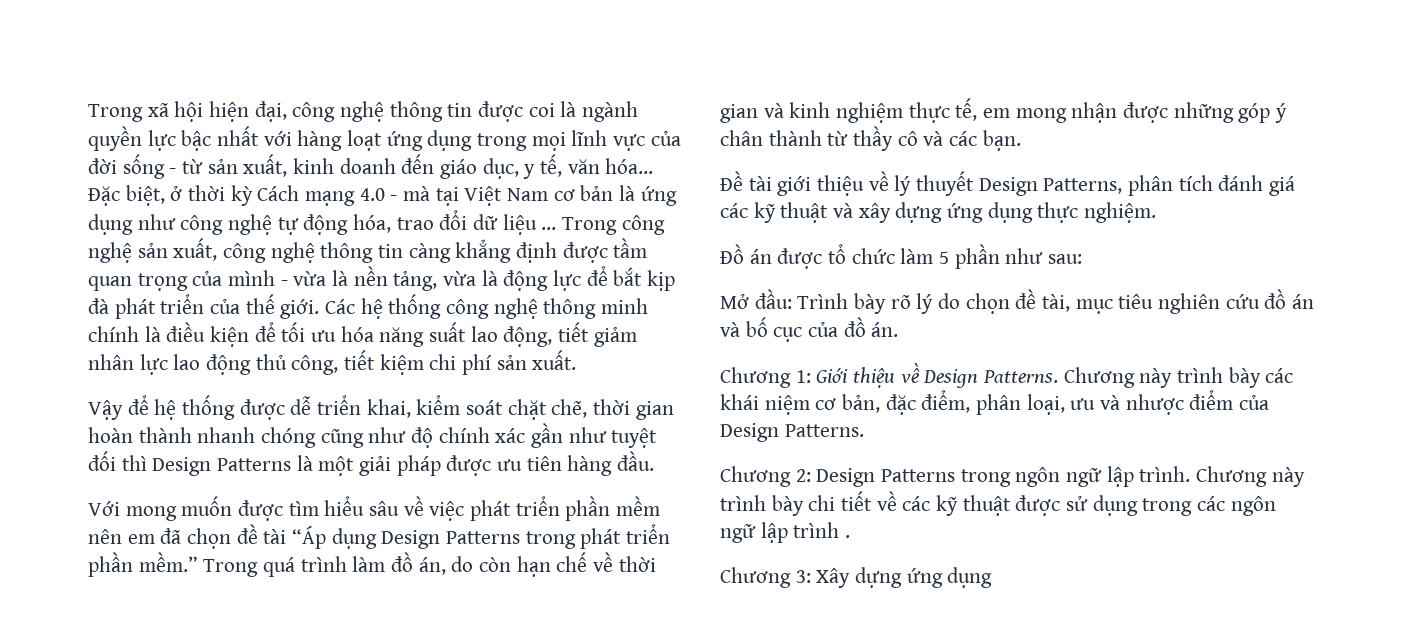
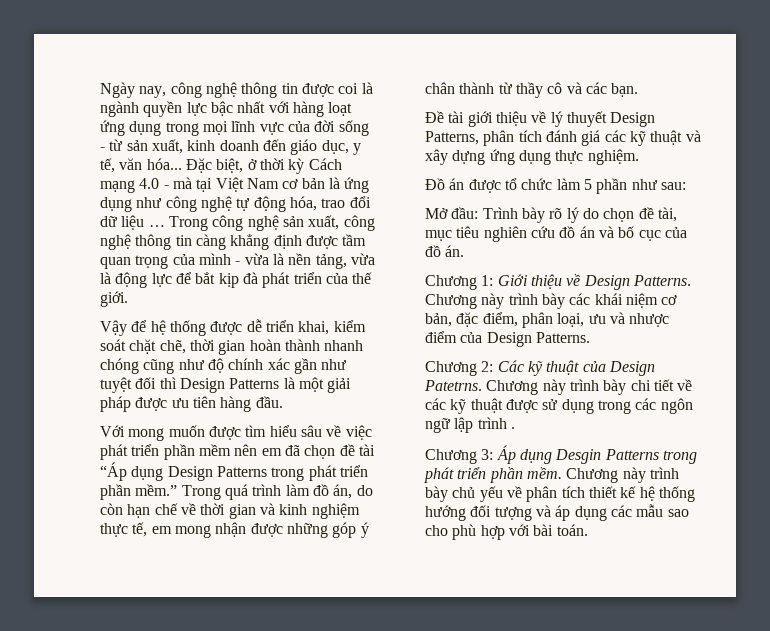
[88,101,287,122] Trong xã hội hiện đại, -> [100,82,167,98] Ngày nay,
[325,294,649,319] [88,322,637,347] [88,350,577,375] Các hệ thống công nghệ thông minh chính là điều kiện để tối ưu hóa năng suất lao động, tiết giảm nhân lực lao động thủ công, tiết kiệm chi phí sản xuất. -> (128, 299) none
[816,466,1191,487] Design Patterns trong ngôn ngữ lập trình. -> [497,360,655,376] [424,380,482,391] Các kỹ thuật của Design Patetrns.
[816,567,993,588] Xây dựng ứng dụng -> [496,445,697,464] [424,467,679,483] [425,486,695,502] [425,504,689,521] [425,524,588,540] Áp dụng Desgin Patterns trong phát triển phần mềm. Chương này trình bày chủ yếu về phân tích thiết kế hệ thống hướng đối tượng và áp dụng các mẫu sao cho phù hợp với bài toán.

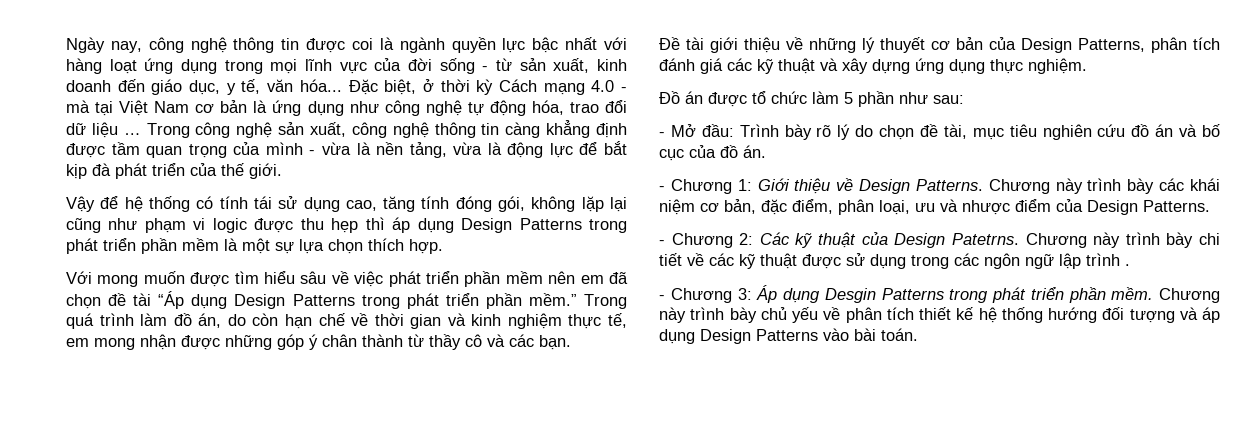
[210,319,366,335] [100,339,364,355] [100,358,348,374] [100,377,352,393] [100,396,283,412] được dễ triển khai, kiểm soát chặt chẽ, thời gian hoàn thành nhanh chóng cũng như độ chính xác gần như tuyệt đối thì Design Patterns là một giải pháp được ưu tiên hàng đầu. -> [196,196,627,212] [66,217,627,233] [66,238,443,254] có tính tái sử dụng cao, tăng tính đóng gói, không lặp lại cũng như phạm vi logic được thu hẹp thì áp dụng Design Patterns trong phát triển phần mềm là một sự lựa chọn thích hợp.
(547, 117) none -> [809,38,856,53] những
(607, 119) none -> [931,37,1016,50] cơ bản của
(686, 186) none -> [659,132,665,137] -
(465, 251) none -> [659,186,665,191] -
(590, 337) none -> [659,240,665,245] -
(515, 428) none -> [659,295,665,300] -
[610,504,689,517] [425,524,530,540] các mẫu sao cho phù hợp với -> [700,328,849,344] Design Patterns vào

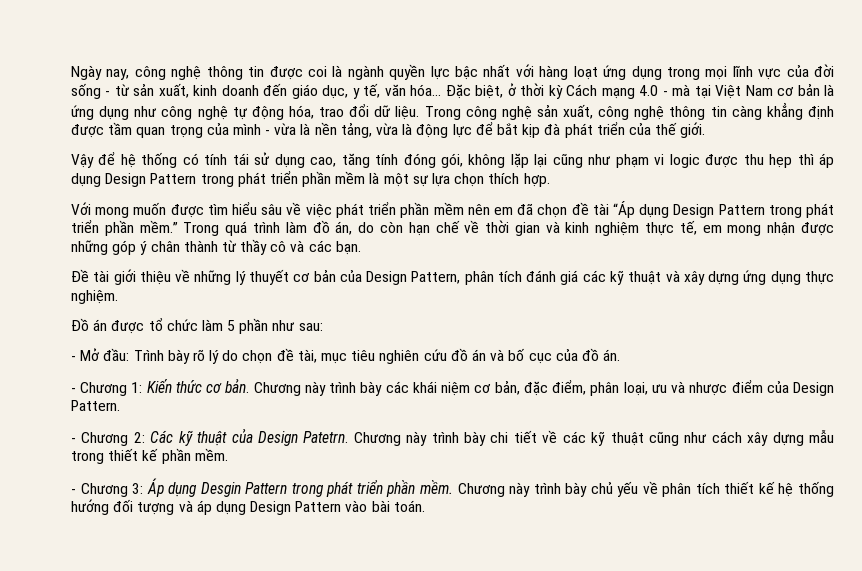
[91,122,141,138] liệu … -> [395,106,420,120] liệu.
[519,218,582,230] Patterns -> [150,173,197,184] Pattern
[292,294,355,306] Patterns -> [718,204,765,215] Pattern
[1078,38,1145,52] Patterns, -> [411,271,461,284] Pattern,
[757,178,983,194] Giới thiệu về Design Patterns. -> [146,378,250,393] Kiến thức cơ bản.
[1143,200,1210,212] Patterns. -> [71,400,120,411] Pattern.
[951,233,1019,245] Patetrns. -> [303,431,349,443] Patetrn.
[802,253,1130,269] được sử dụng trong các ngôn ngữ lập trình . -> [648,429,834,446] [71,448,228,464] cũng như cách xây dựng mẫu trong thiết kế phần mềm.
[881,288,944,300] Patterns -> [245,482,288,494] Pattern
[756,329,818,341] Patterns -> [295,501,342,512] Pattern

